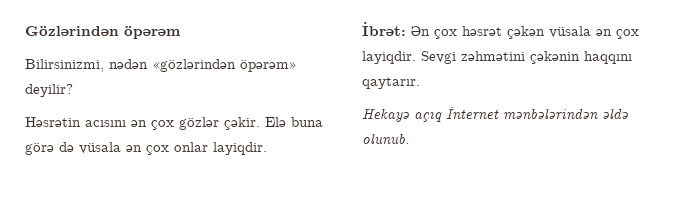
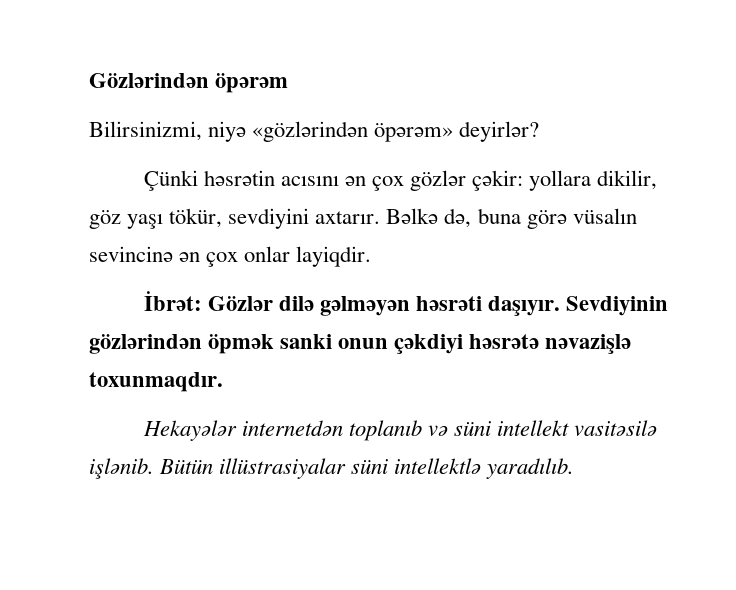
[109,59,148,69] nədən -> [208,121,247,142] niyə
[25,84,73,97] [25,117,81,127] deyilir? // Həsrətin -> [459,121,540,142] [143,170,275,191] deyirlər? // Çünki həsrətin
[224,117,323,130] [25,142,121,155] çəkir. Elə buna görə də vüsala -> [472,170,658,191] [89,208,637,229] [89,246,173,262] çəkir: yollara dikilir, göz yaşı tökür, sevdiyini axtarır. Bəlkə də, buna görə vüsalın sevincinə
[411,26,639,39] [362,51,632,64] [362,77,420,89] [362,107,628,122] [362,133,410,145] Ən çox həsrət çəkən vüsala ən çox layiqdir. Sevgi zəhmətini çəkənin haqqını qaytarır. // Hekayə açıq İnternet mənbələrindən əldə olunub. -> [207,296,669,316] [89,334,632,354] [89,372,223,392] [142,420,658,441] [89,458,575,479] Gözlər dilə gəlməyən həsrəti daşıyır. Sevdiyinin gözlərindən öpmək sanki onun çəkdiyi həsrətə nəvazişlə toxunmaqdır. // Hekayələr internetdən toplanıb və süni intellekt vasitəsilə işlənib. Bütün illüstrasiyalar süni intellektlə yaradılıb.

